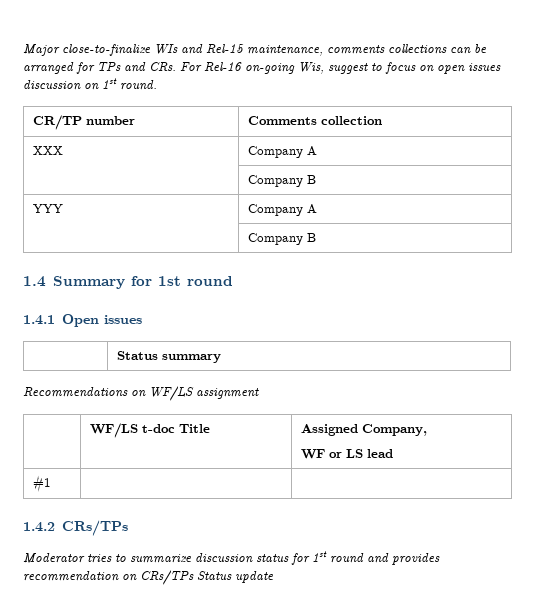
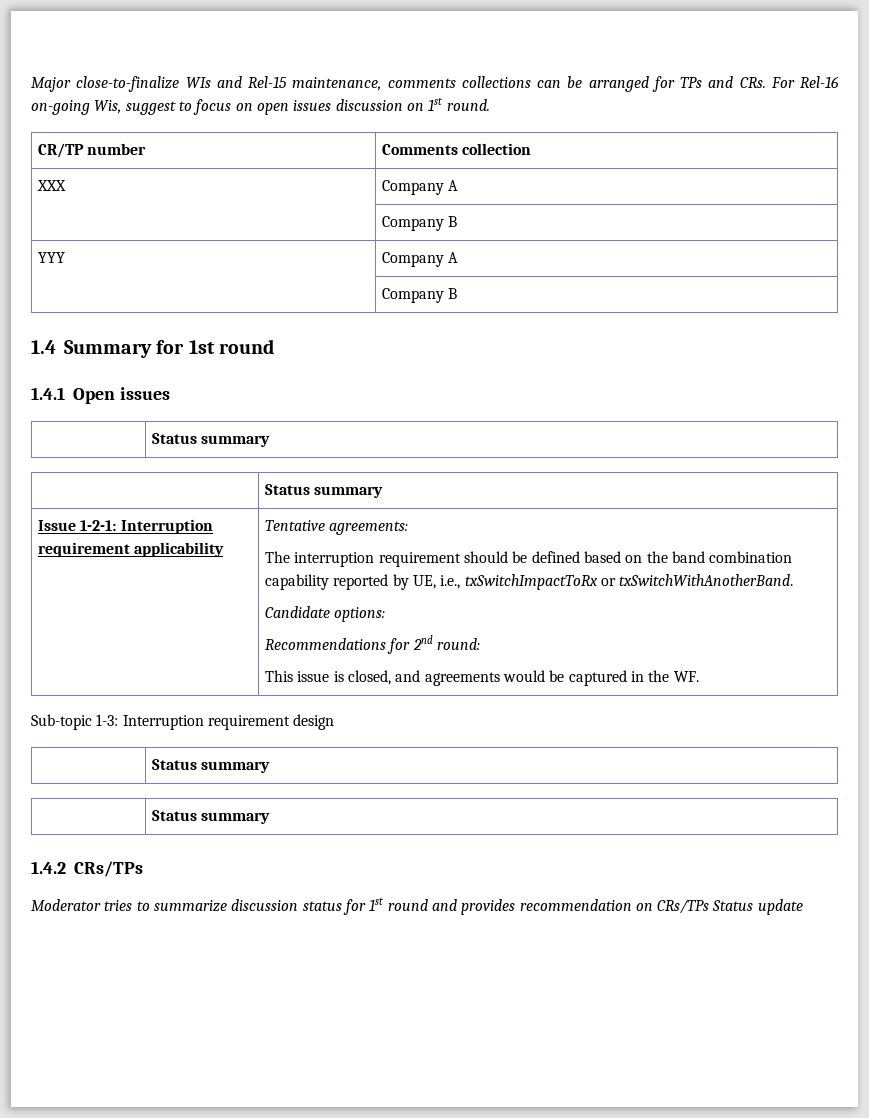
[23,386,259,401] [89,423,210,438] [300,424,427,436] [300,449,393,459] [32,475,51,492] // Recommendations on WF/LS assignment // | WF/LS t-doc Title | Assigned Company, // WF or LS lead // #1 | | -> [265,484,384,498] [38,519,213,534] [38,542,225,557] [265,520,409,535] [265,551,793,567] [265,574,794,590] [265,606,386,622] [265,635,481,654] [265,670,699,686] [31,714,335,730] [152,759,271,773] [152,810,271,824] // | Status summary // Issue 1-2-1: Interruption requirement applicability | Tentative agreements: // The interruption requirement should be defined based on the band combination capability reported by UE, i.e., txSwitchImpactToRx or txSwitchWithAnotherBand. // Candidate options: // Recommendations for 2nd round: // This issue is closed, and agreements would be captured in the WF. // Sub-topic 1-3: Interruption requirement design // | Status summary // | Status summary

